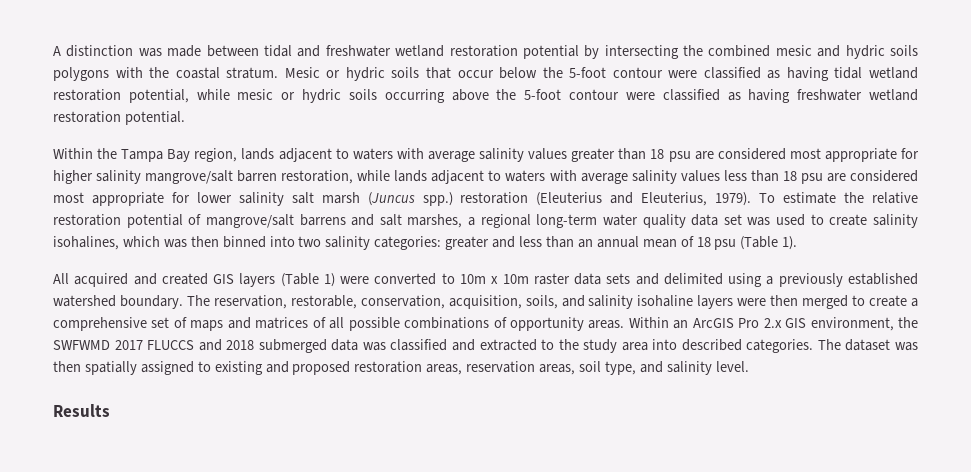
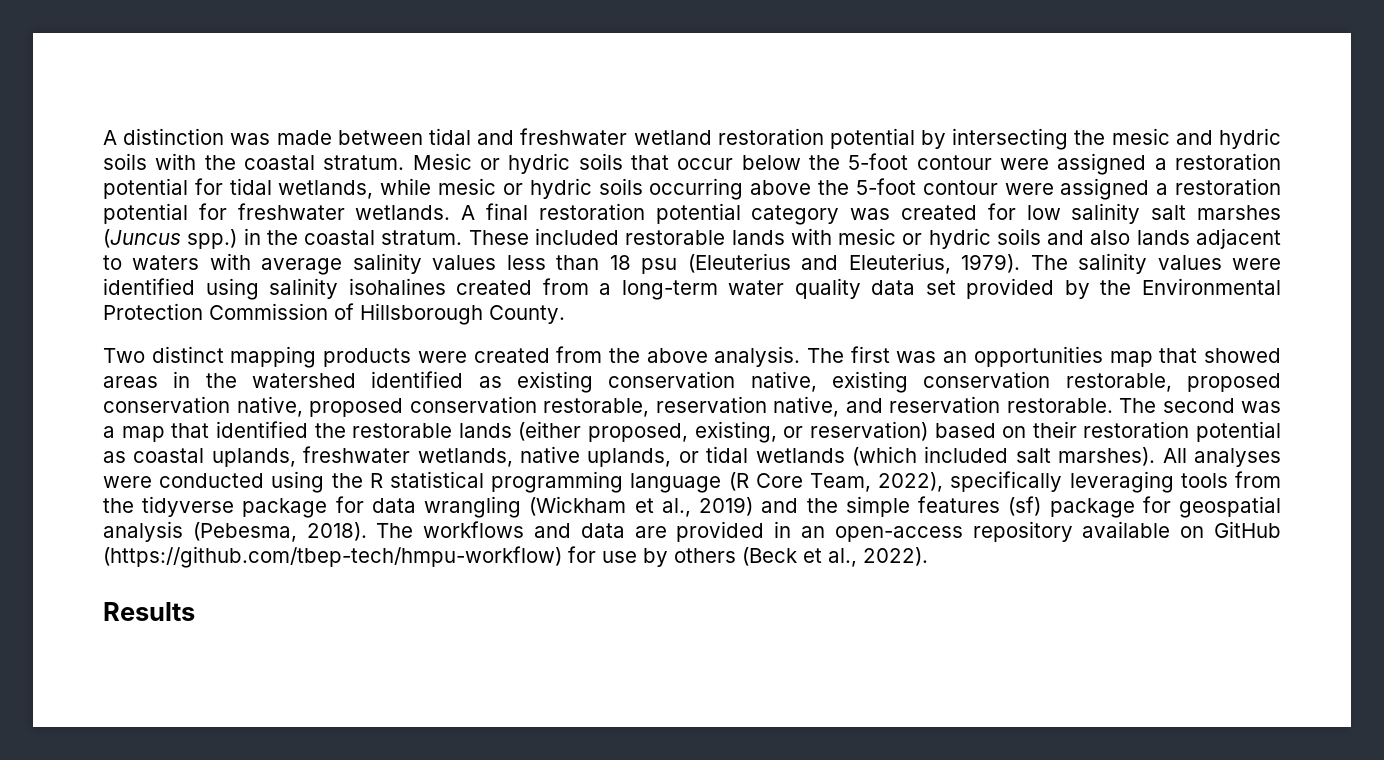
[708,45,771,57] combined -> (1106, 137) none
[53,67,109,81] polygons -> (147, 161) none
[703,67,918,81] [53,89,189,103] classified as having tidal wetland restoration potential, -> [1057,153,1281,175] [103,178,374,199] assigned a restoration potential for tidal wetlands,
[662,89,919,103] [53,111,185,125] [53,148,919,162] [53,170,391,184] classified as having freshwater wetland restoration potential. // Within the Tampa Bay region, lands adjacent to waters with average salinity values greater than 18 psu are considered most appropriate for higher salinity mangrove/salt barren restoration, while -> [1060,178,1281,200] [103,203,1281,225] [103,228,1131,249] assigned a restoration potential for freshwater wetlands. A final restoration potential category was created for low salinity salt marshes (Juncus spp.) in the coastal stratum. These included restorable lands with mesic or hydric soils and also
[826,170,919,182] [53,192,919,206] [53,214,531,228] are considered most appropriate for lower salinity salt marsh (Juncus spp.) restoration (Eleuterius and Eleuterius, 1979). To estimate the relative restoration potential of mangrove/salt barrens and salt marshes, a regional -> [687,253,1282,274] [103,278,612,300] (Eleuterius and Eleuterius, 1979). The salinity values were identified using salinity isohalines created from a
[747,214,919,228] [53,236,798,250] [53,273,918,287] [53,295,918,309] [53,317,919,331] [53,339,918,353] [53,361,749,375] was used to create salinity isohalines, which was then binned into two salinity categories: greater and less than an annual mean of 18 psu (Table 1). // All acquired and created GIS layers (Table 1) were converted to 10m x 10m raster data sets and delimited using a previously established watershed boundary. The reservation, restorable, conservation, acquisition, soils, and salinity isohaline layers were then merged to create a comprehensive set of maps and matrices of all possible combinations of opportunity areas. Within an ArcGIS Pro 2.x GIS environment, the SWFWMD 2017 FLUCCS and 2018 submerged data was classified and extracted to the study area into described categories. The dataset was then spatially assigned to existing and proposed restoration areas, reservation areas, soil type, and salinity level. -> [966,278,1281,299] [103,303,565,325] [103,346,1282,368] [103,371,1281,393] [103,396,1281,417] [103,421,1281,443] [103,446,1281,467] [103,471,1282,493] [103,496,1282,518] [103,521,1281,542] [103,546,928,568] provided by the Environmental Protection Commission of Hillsborough County. // Two distinct mapping products were created from the above analysis. The first was an opportunities map that showed areas in the watershed identified as existing conservation native, existing conservation restorable, proposed conservation native, proposed conservation restorable, reservation native, and reservation restorable. The second was a map that identified the restorable lands (either proposed, existing, or reservation) based on their restoration potential as coastal uplands, freshwater wetlands, native uplands, or tidal wetlands (which included salt marshes). All analyses were conducted using the R statistical programming language (R Core Team, 2022), specifically leveraging tools from the tidyverse package for data wrangling (Wickham et al., 2019) and the simple features (sf) package for geospatial analysis (Pebesma, 2018). The workflows and data are provided in an open-access repository available on GitHub (https://github.com/tbep-tech/hmpu-workflow) for use by others (Beck et al., 2022).

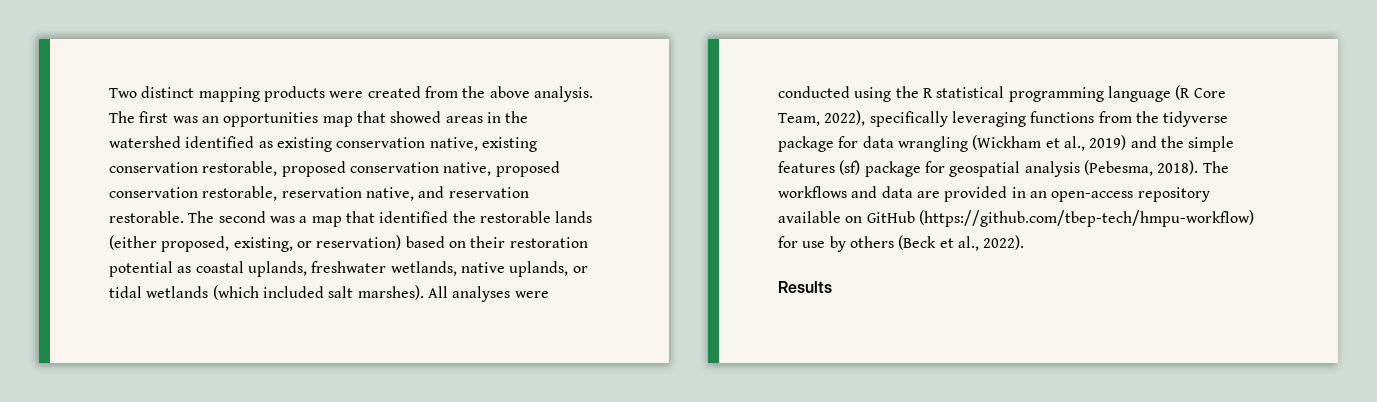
[103,128,1281,150] [103,153,1281,175] [103,178,1281,200] [103,203,1281,225] [103,228,1282,249] [103,253,1282,275] [103,278,1281,300] [103,303,565,325] A distinction was made between tidal and freshwater wetland restoration potential by intersecting the mesic and hydric soils with the coastal stratum. Mesic or hydric soils that occur below the 5-foot contour were assigned a restoration potential for tidal wetlands, while mesic or hydric soils occurring above the 5-foot contour were assigned a restoration potential for freshwater wetlands. A final restoration potential category was created for low salinity salt marshes (Juncus spp.) in the coastal stratum. These included restorable lands with mesic or hydric soils and also lands adjacent to waters with average salinity values less than 18 psu (Eleuterius and Eleuterius, 1979). The salinity values were identified using salinity isohalines created from a long-term water quality data set provided by the Environmental Protection Commission of Hillsborough County. // -> (109, 93) none
[1180,473,1228,488] tools -> [1030,111,1095,123] functions

